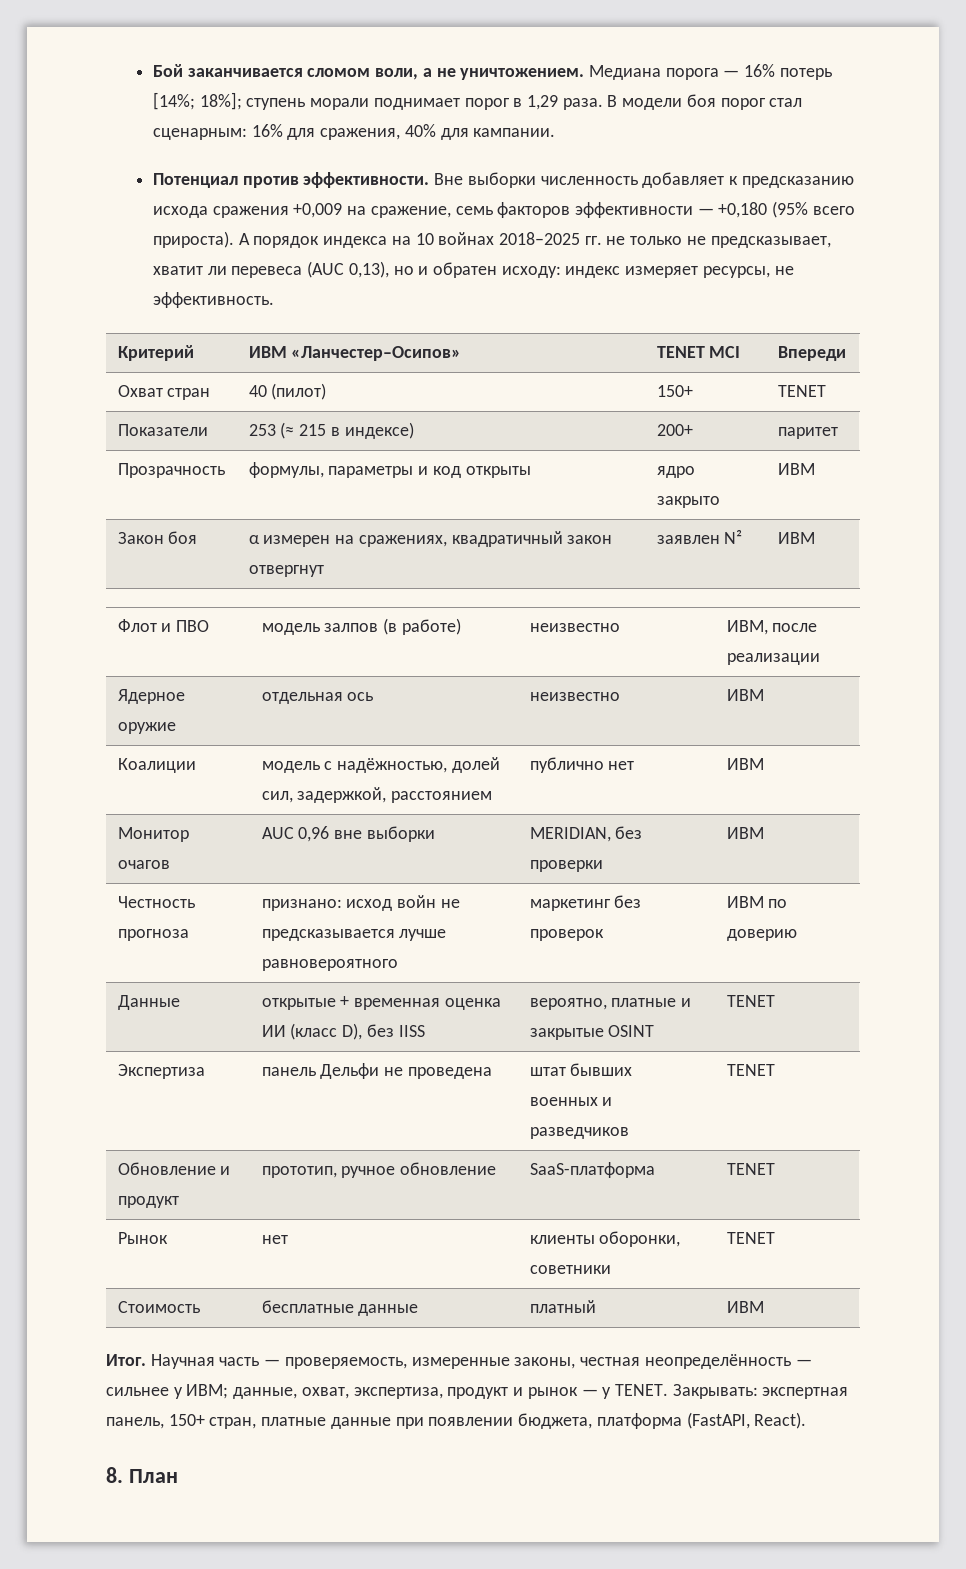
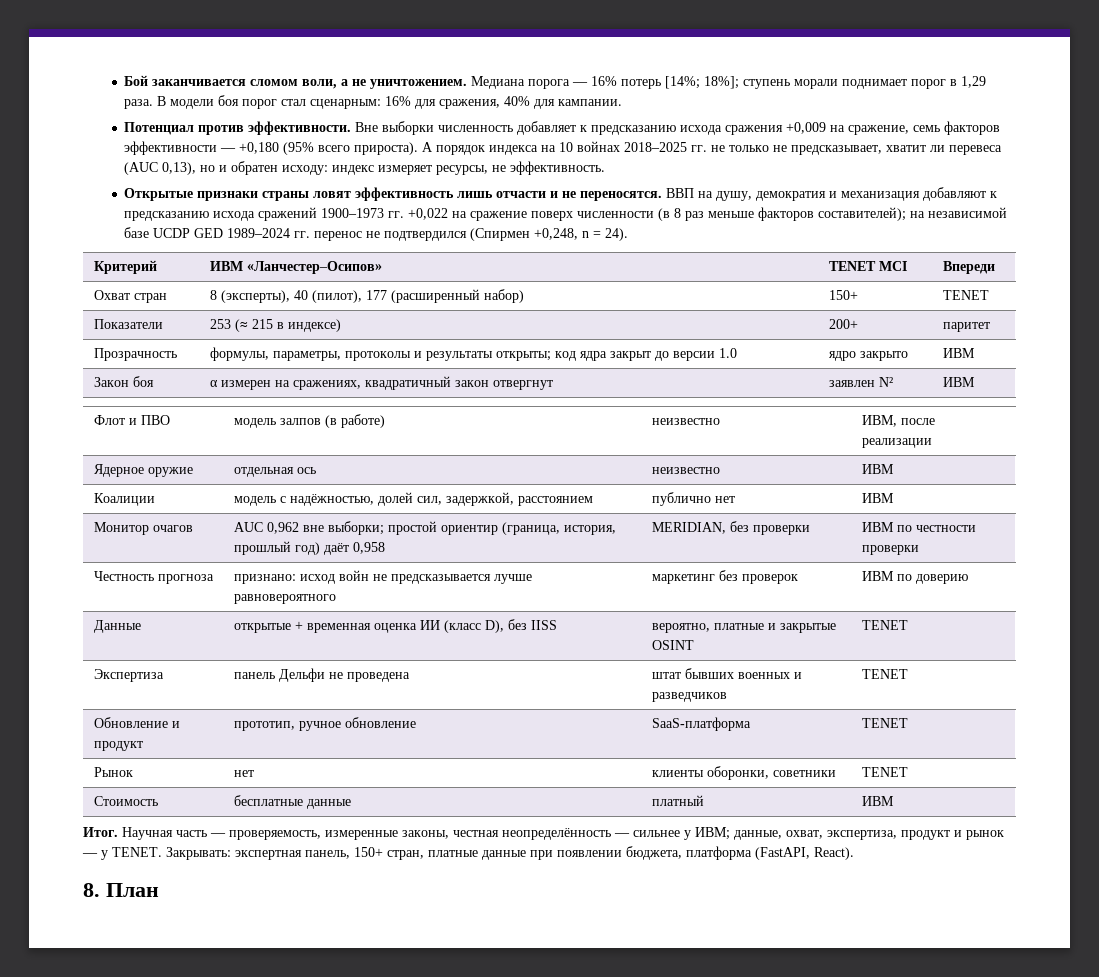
(274, 300) none -> [124,187,998,201] [124,207,1008,221] [124,227,629,241] // Открытые признаки страны ловят эффективность лишь отчасти и не переносятся. ВВП на душу, демократия и механизация добавляют к предсказанию исхода сражений 1900–1973 гг. +0,022 на сражение поверх численности (в 8 раз меньше факторов составителей); на независимой базе UCDP GED 1989–2024 гг. перенос не подтвердился (Спирмен +0,248, n = 24).
[248,383,327,400] 40 (пилот) -> [209,289,524,303] 8 (эксперты), 40 (пилот), 177 (расширенный набор)
[328,466,531,478] параметры и код открыты -> [272,348,737,361] параметры, протоколы и результаты открыты; код ядра закрыт до версии 1.0
[298,826,435,842] 0,96 вне выборки -> [266,521,616,535] [233,541,385,555] 0,962 вне выборки; простой ориентир (граница, история, прошлый год) даёт 0,958
(764, 833) none -> [896,525,976,532] [861,545,919,555] по честности проверки

